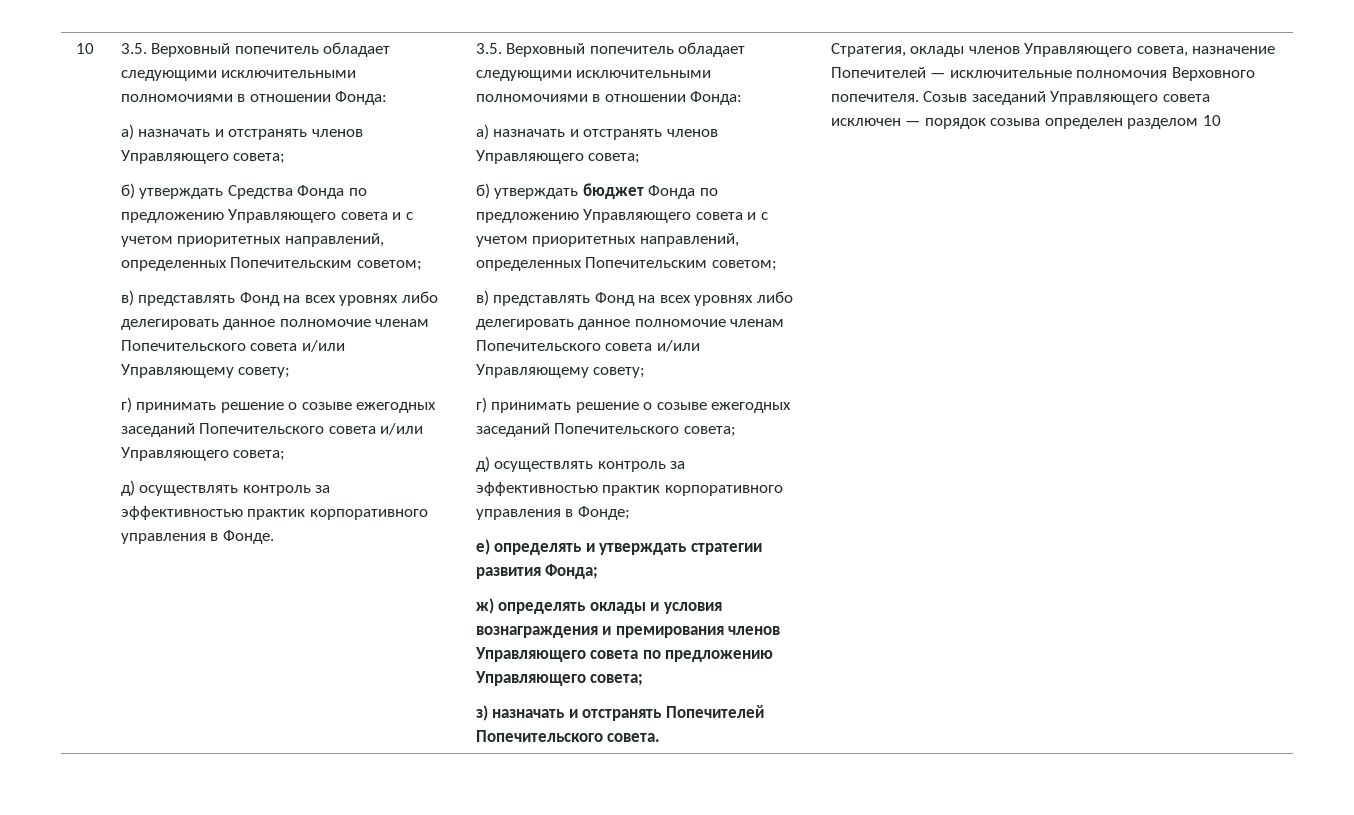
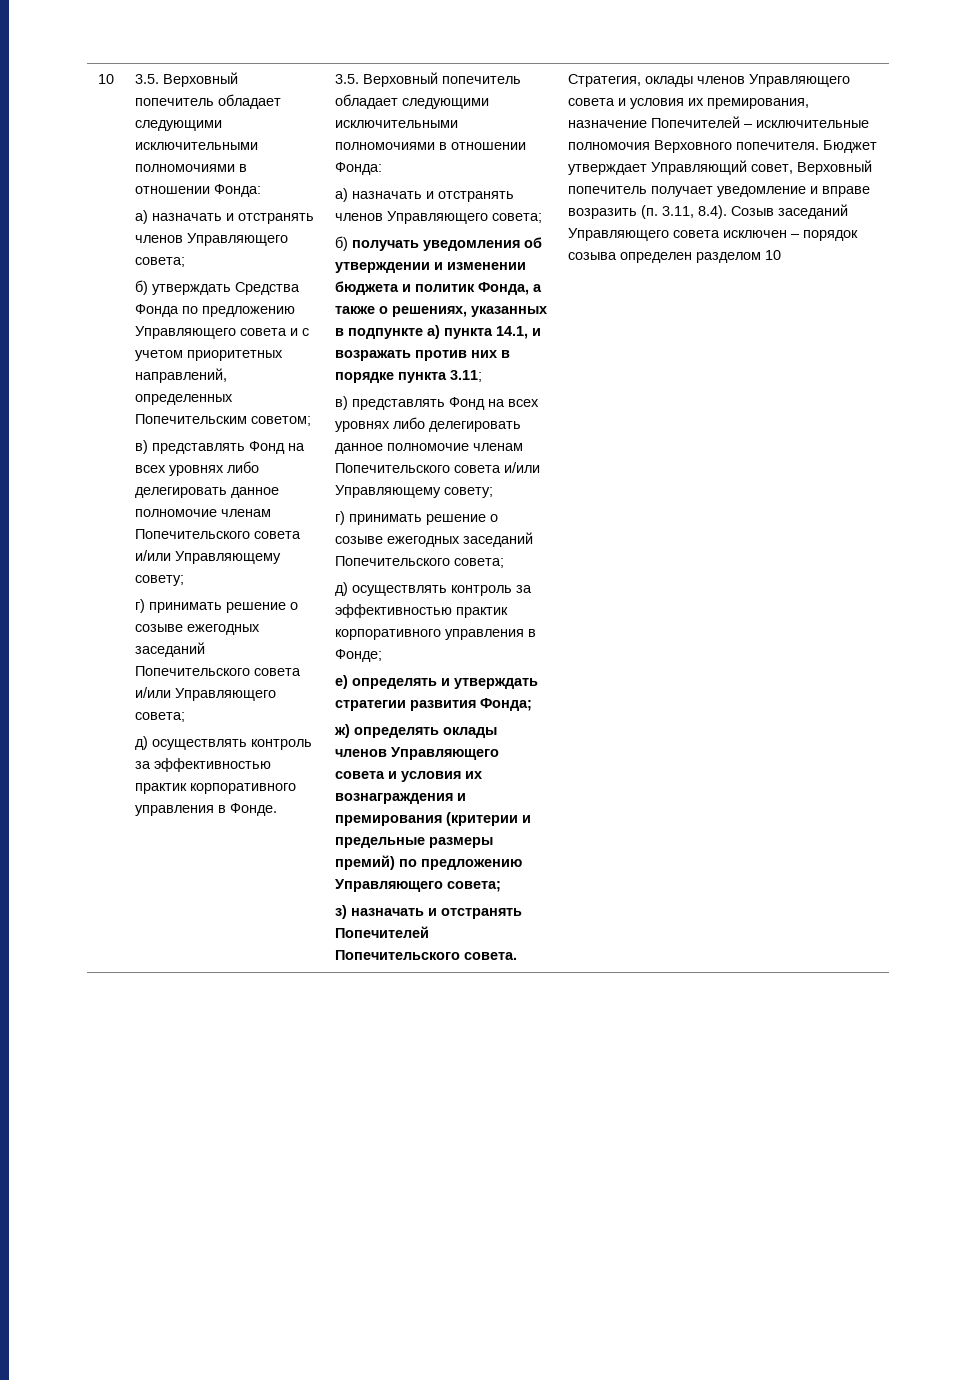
[494,183,718,199] [475,209,768,223] [475,233,739,247] [475,257,777,271] утверждать бюджет Фонда по предложению Управляющего совета и с учетом приоритетных направлений, определенных Попечительским советом; -> [351,237,542,251] [334,262,526,273] [334,281,542,295] [334,306,547,317] [334,325,541,339] [334,350,510,361] [334,370,482,383] получать уведомления об утверждении и изменении бюджета и политик Фонда, а также о решениях, указанных в подпункте а) пункта 14.1, и возражать против них в порядке пункта 3.11;
[650,602,722,614] и условия -> [334,747,499,760] [334,771,482,782] членов Управляющего совета и условия их
[728,626,781,635] [474,647,639,662] членов Управляющего совета -> [445,812,531,826] [334,837,493,848] [334,855,395,870] (критерии и предельные размеры премий)
[1136,46,1188,57] совета, -> [567,98,809,109] совета и условия их премирования,
[930,73,946,78] — -> [743,124,753,128] –
(919, 98) none -> [822,140,877,153] [567,160,872,175] [567,186,870,197] [567,205,727,219] Бюджет утверждает Управляющий совет, Верховный попечитель получает уведомление и вправе возразить (п. 3.11, 8.4).
[905,121,921,126] — -> [790,234,800,238] –

